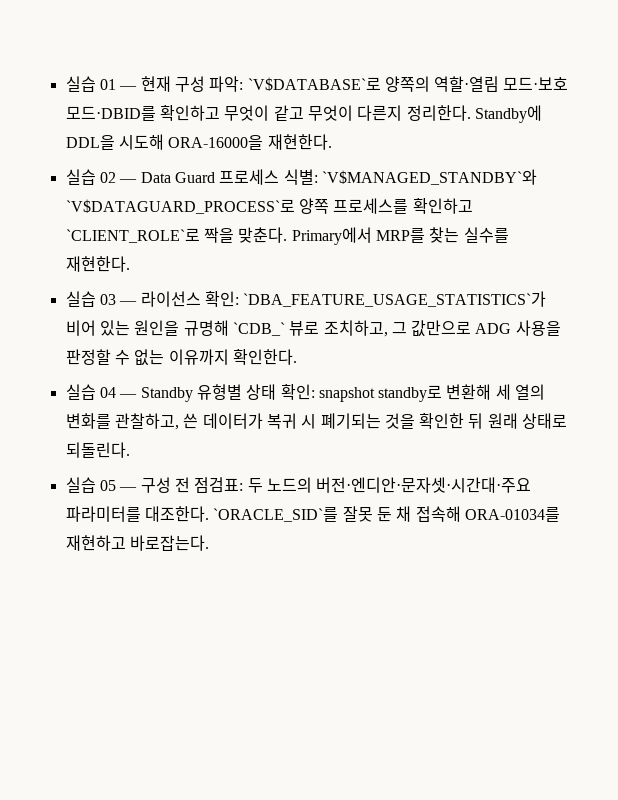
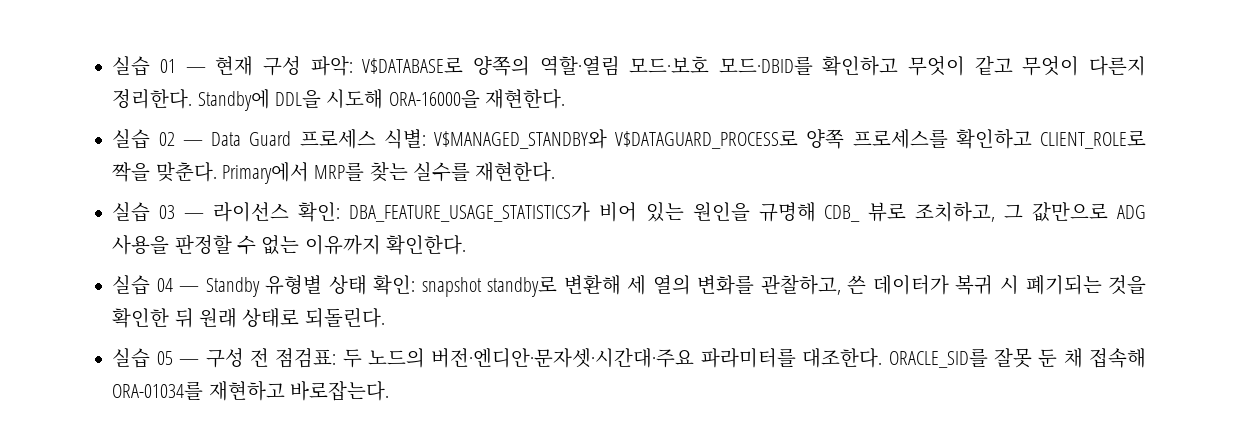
[247,77,381,91] `V$DATABASE`로 -> [362,57,464,74] V$DATABASE로
[321,169,537,185] [65,199,295,214] `V$MANAGED_STANDBY`와 `V$DATAGUARD_PROCESS`로 -> [433,129,799,149] V$MANAGED_STANDBY와 V$DATAGUARD_PROCESS로
[65,228,200,243] `CLIENT_ROLE`로 -> [1040,130,1146,149] CLIENT_ROLE로
[243,291,547,307] `DBA_FEATURE_USAGE_STATISTICS`가 -> [348,202,590,222] DBA_FEATURE_USAGE_STATISTICS가
[232,322,285,336] `CDB_` -> [824,205,861,222] CDB_
[213,507,339,522] `ORACLE_SID`를 -> [888,348,988,368] ORACLE_SID를

